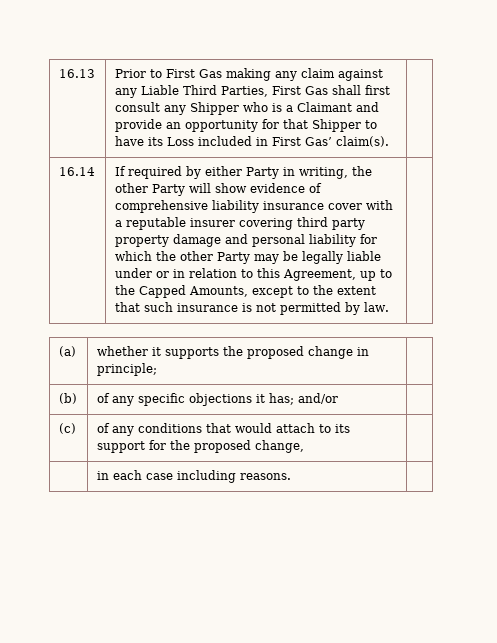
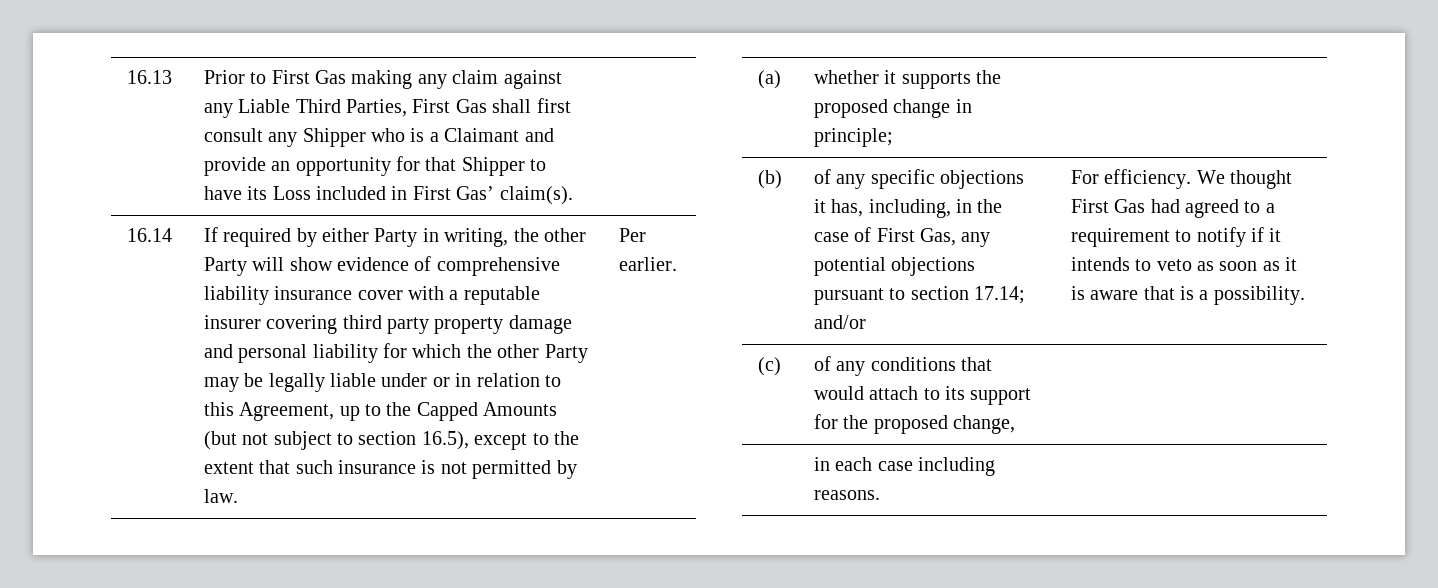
[188,286,248,297] Amounts, -> [483,402,558,416] [203,431,469,450] Amounts (but not subject to section 16.5),
(389, 307) none -> [618,228,646,242] [618,257,677,271] Per earlier.
[268,393,338,405] has; and/or | -> [831,199,1003,218] [813,227,991,247] [813,257,976,276] [813,286,1025,305] [813,315,866,329] [1070,169,1292,189] [1070,199,1275,218] [1070,227,1282,247] [1070,257,1298,271] [1070,286,1305,305] has, including, in the case of First Gas, any potential objections pursuant to section 17.14; and/or | For efficiency. We thought First Gas had agreed to a requirement to notify if it intends to veto as soon as it is aware that is a possibility.

